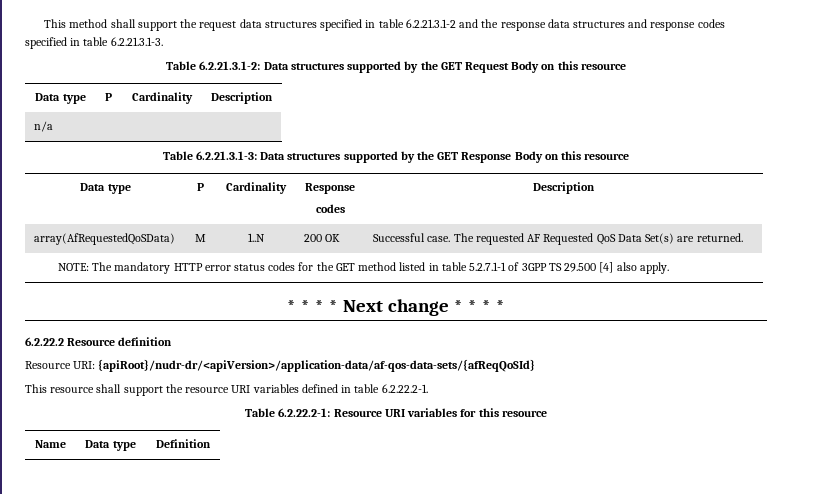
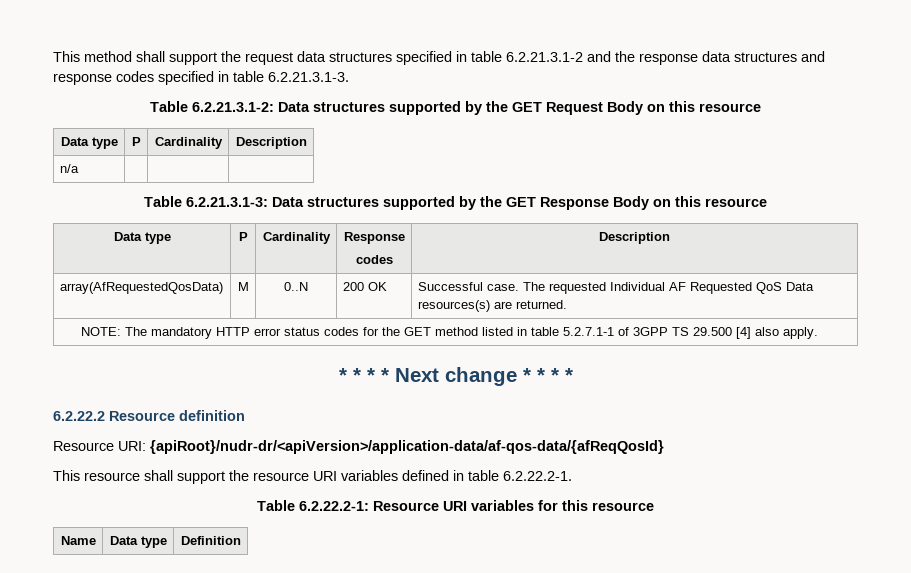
[34,233,176,245] array(AfRequestedQoSData) -> [59,282,223,294] array(AfRequestedQosData)
[247,233,265,242] 1..N -> [284,282,308,291] 0..N
(524, 239) none -> [609,282,665,291] Individual
[645,233,675,244] Set(s) -> [417,300,490,312] resources(s)
[98,359,536,372] {apiRoot}/nudr-dr/<apiVersion>/application-data/af-qos-data-sets/{afReqQoSId} -> [150,440,664,454] {apiRoot}/nudr-dr/<apiVersion>/application-data/af-qos-data/{afReqQosId}

